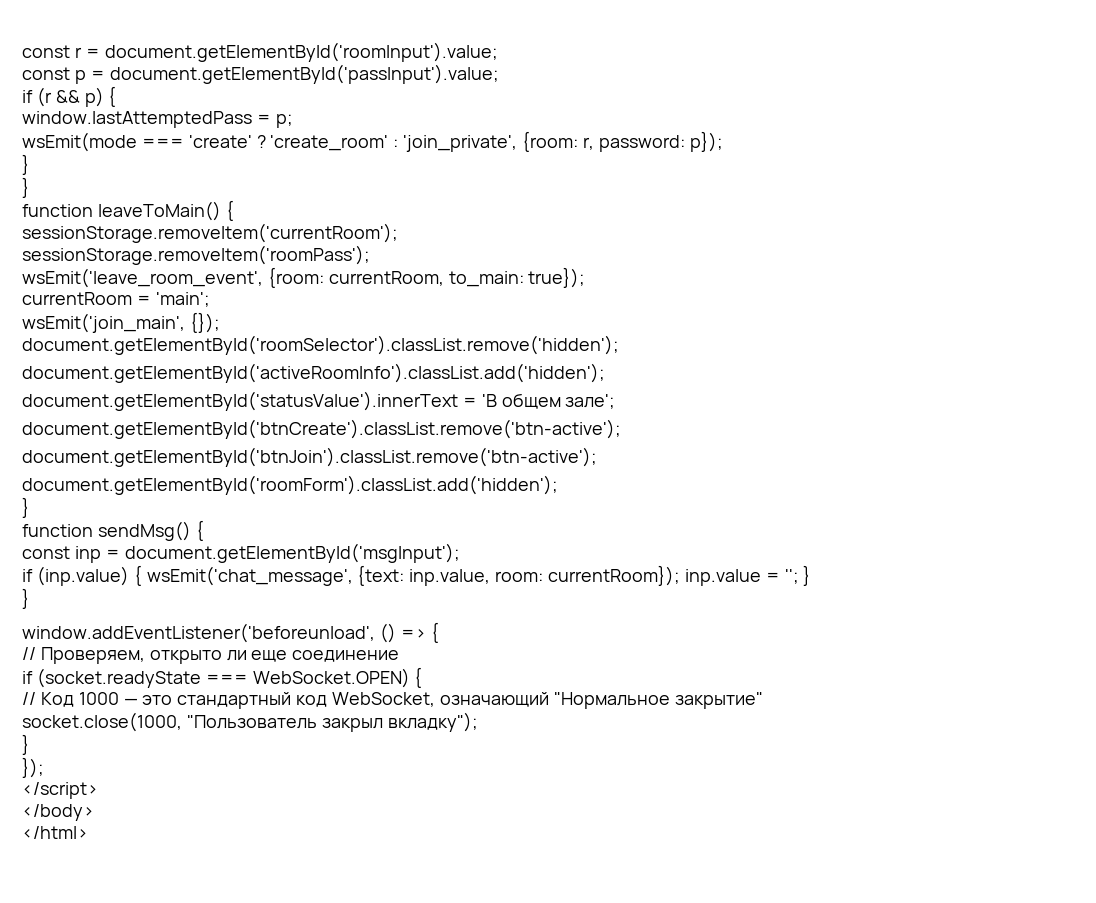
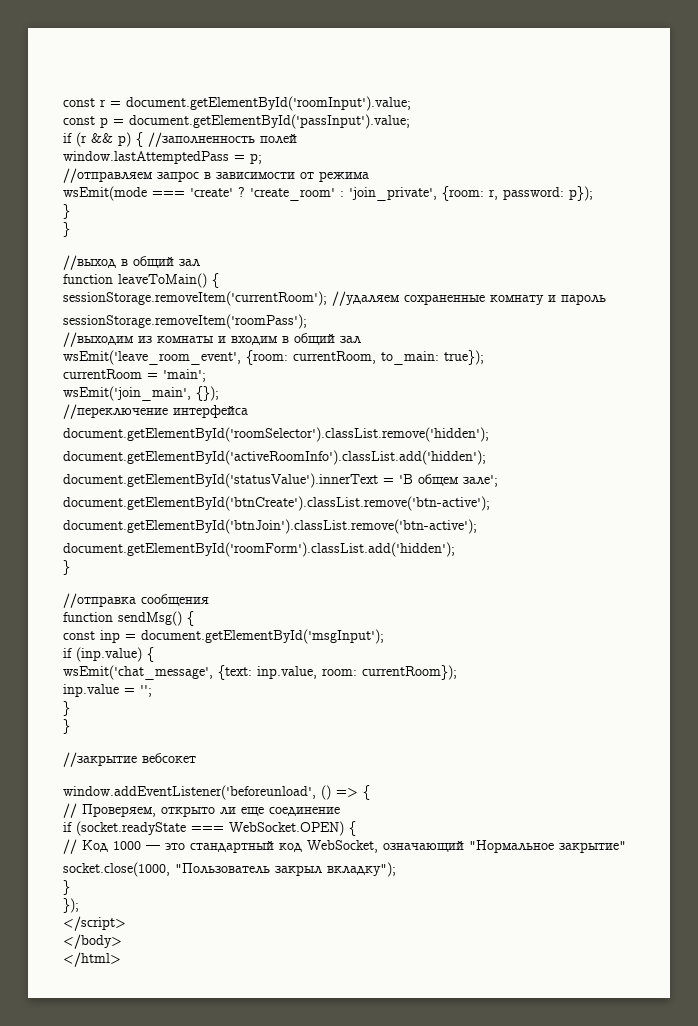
(117, 96) none -> [148,132,297,147] //заполненность полей
(293, 121) none -> [63,168,369,183] // //отправляем запрос в зависимости от режима
(30, 187) none -> [63,255,201,270] // //выход в общий зал
[22,245,370,265] // sessionStorage.removeItem('roomPass'); -> [332,291,606,306] [63,314,307,329] [63,332,362,347] //удаляем сохраненные комнату и пароль // sessionStorage.removeItem('roomPass'); // //выходим из комнаты и входим в общий зал
(220, 322) none -> [63,404,248,419] // //переключение интерфейса
(30, 507) none -> [63,593,209,608] // //отправка сообщения
(142, 575) none -> (154, 654) //
(681, 575) none -> (457, 672) //
[803,565,812,586] [22,588,30,609] } // } -> [63,701,70,716] [63,719,70,734] [63,752,196,767] // } // } // //закрытие вебсокет

